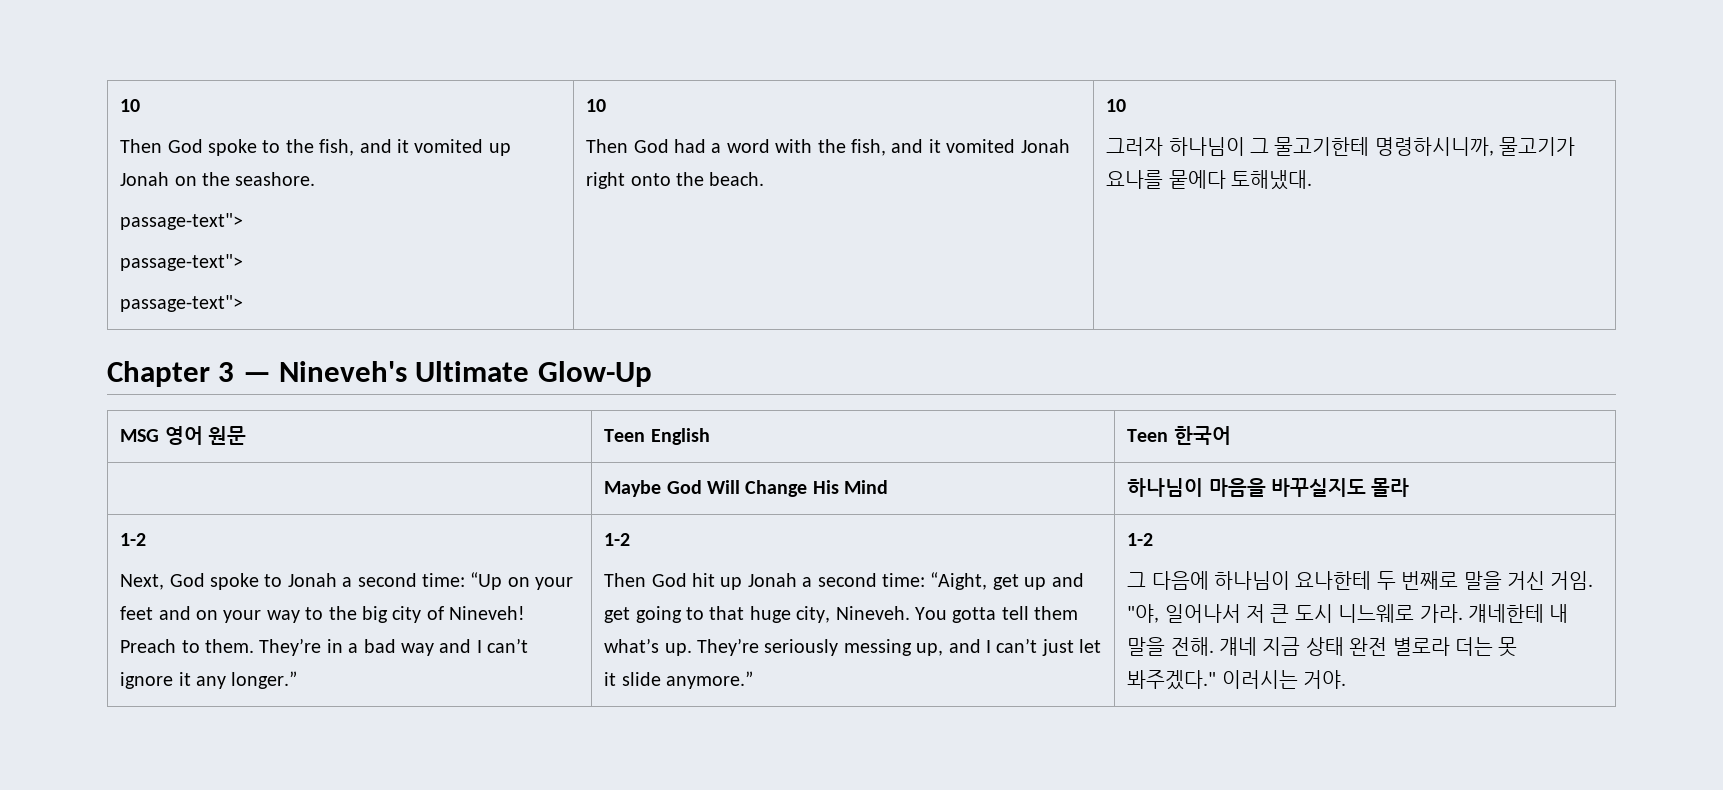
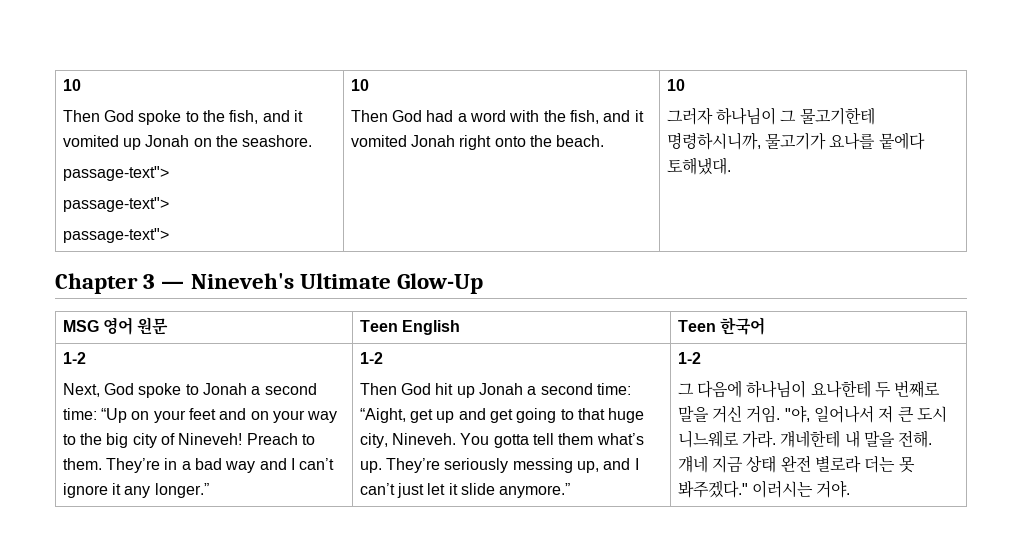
[604,480,889,497] [1127,478,1410,497] // | Maybe God Will Change His Mind | 하나님이 마음을 바꾸실지도 몰라 -> (765, 326) none

